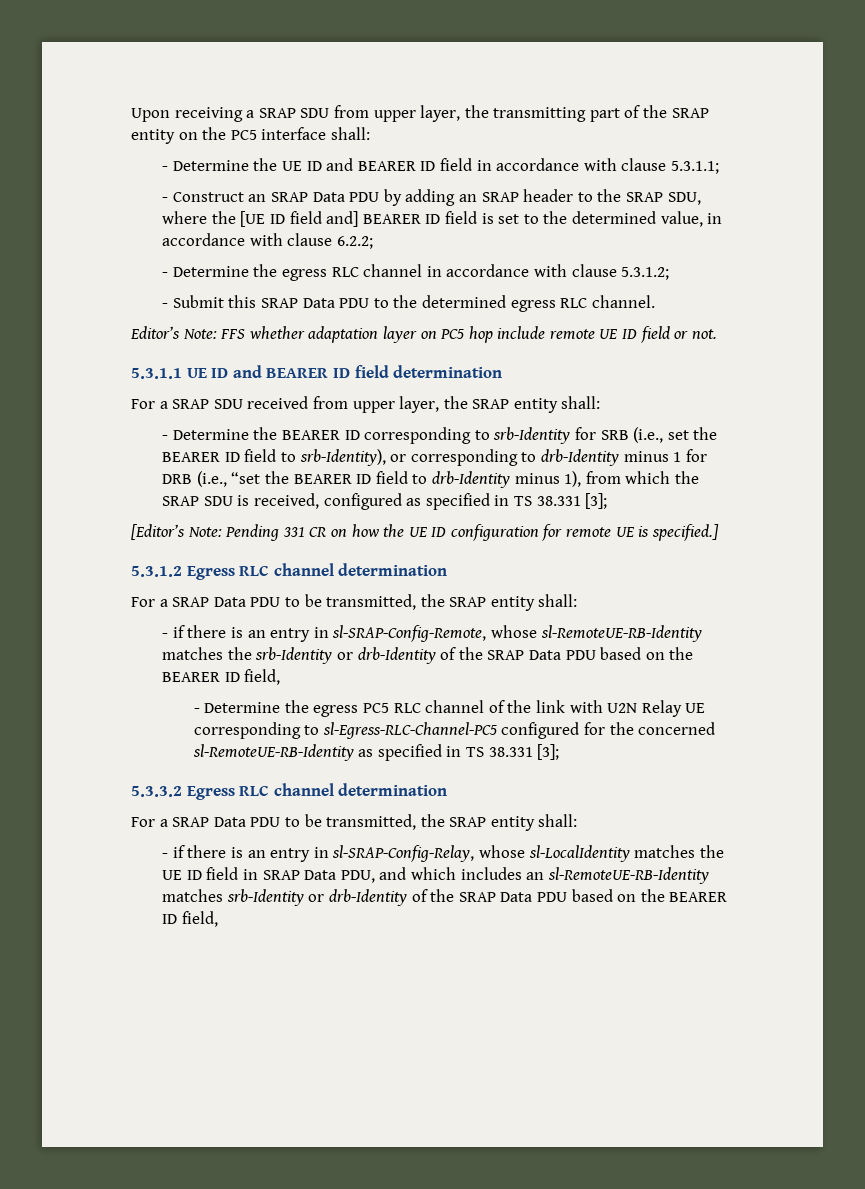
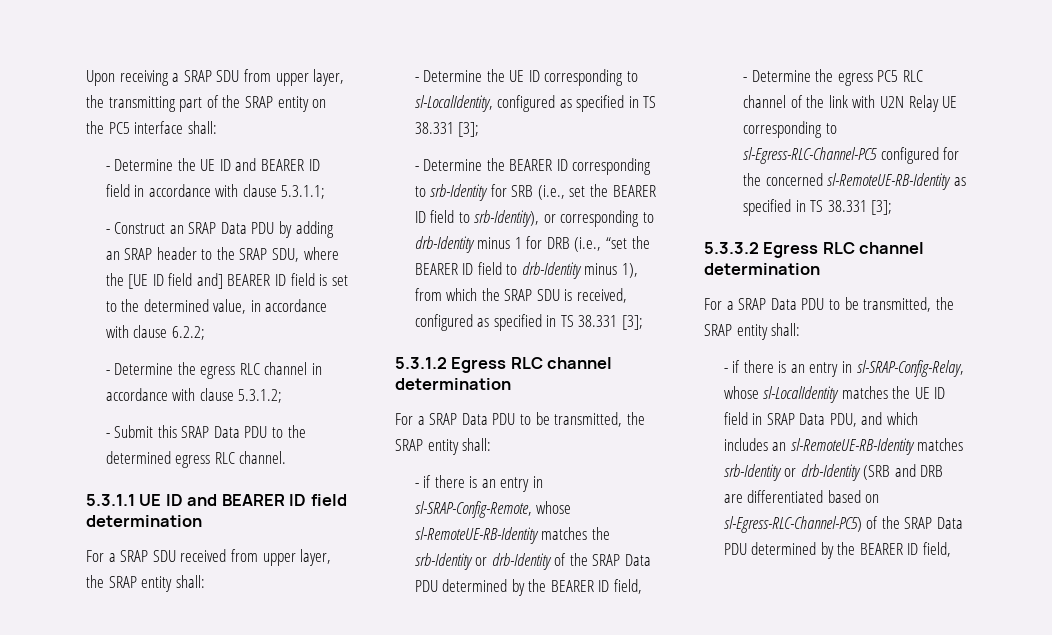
[130,326,717,343] // Editor’s Note: FFS whether adaptation layer on PC5 hop include remote UE ID field or not. -> (287, 457) none
(601, 402) none -> [414,69,639,86] [414,95,657,112] [414,122,480,137] // - Determine the UE ID corresponding to sl-LocalIdentity, configured as specified in TS 38.331 [3];
[131,524,719,541] // [Editor’s Note: Pending 331 CR on how the UE ID configuration for remote UE is specified.] -> (644, 322) none
[600,647,665,660] based on -> [442,579,525,596] determined by
[411,889,637,902] of the SRAP Data PDU based on -> [863,464,944,480] [723,490,880,503] [723,516,963,533] [723,542,834,559] (SRB and DRB are differentiated based on sl-Egress-RLC-Channel-PC5) of the SRAP Data PDU determined by

